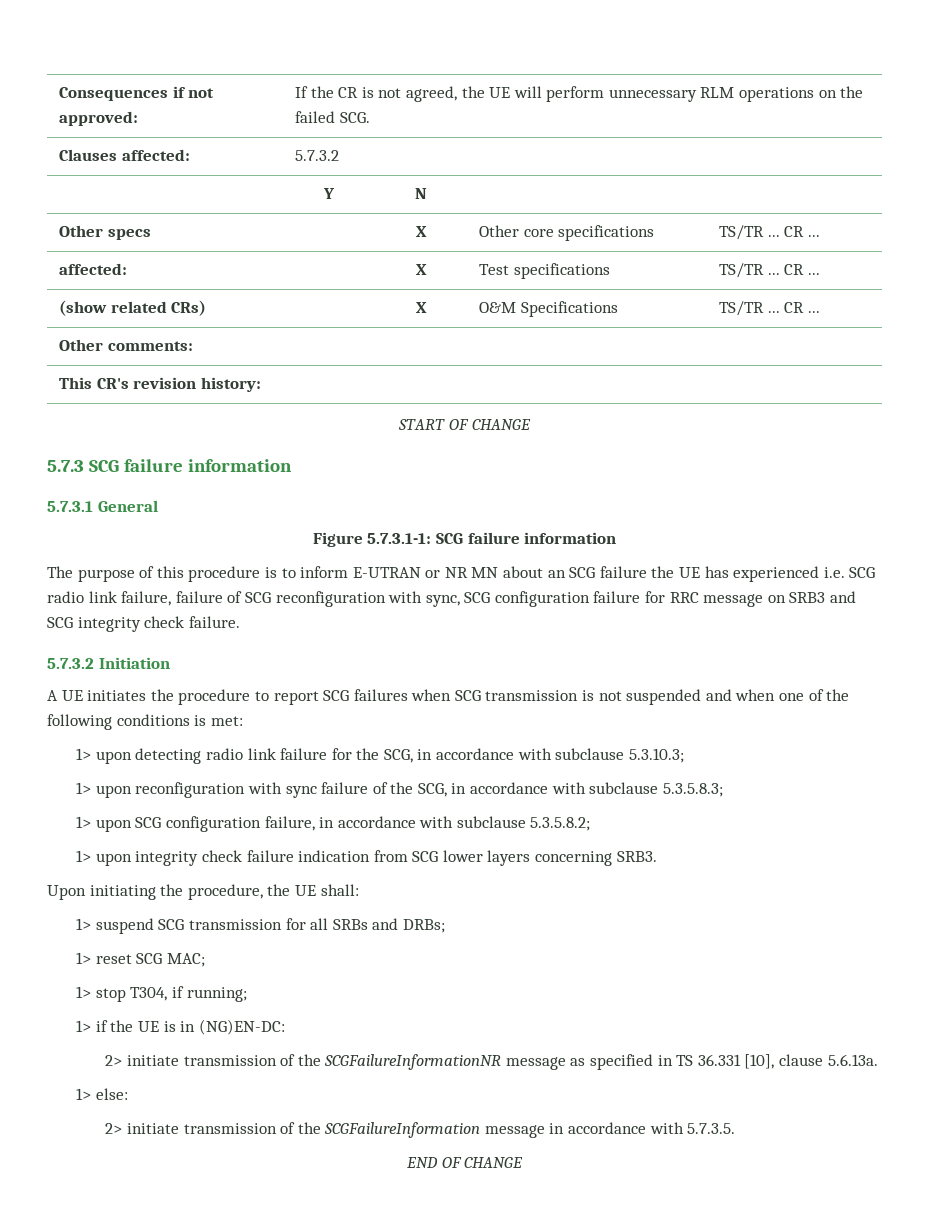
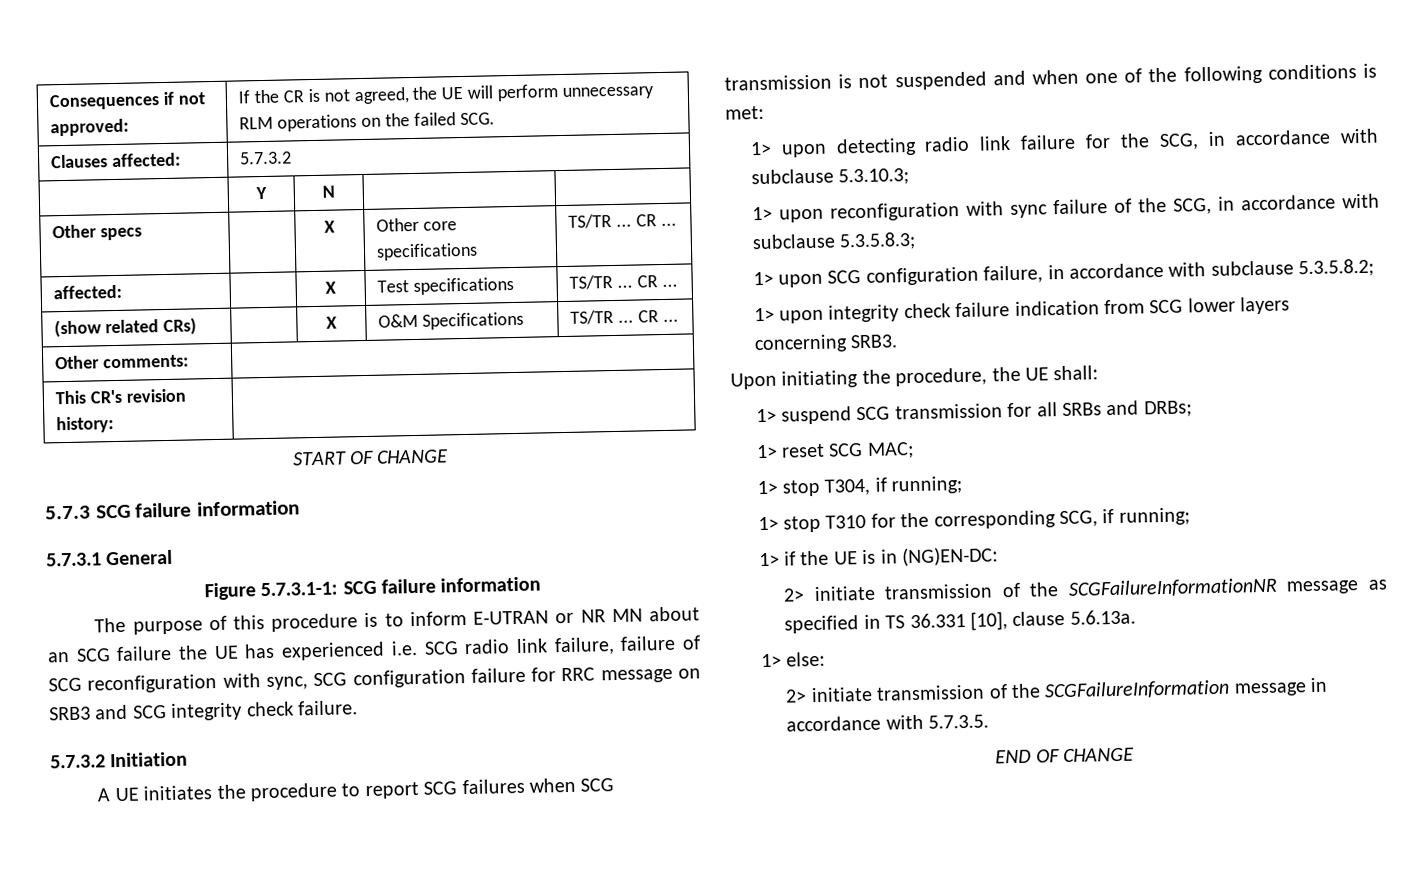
(247, 994) none -> [757,507,1190,533] // 1> stop T310 for the corresponding SCG, if running;

